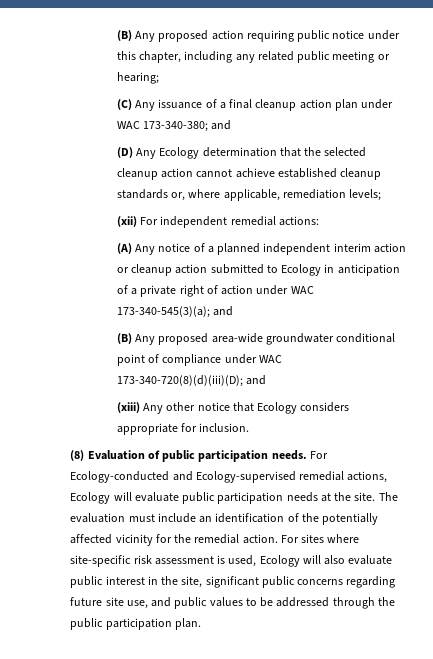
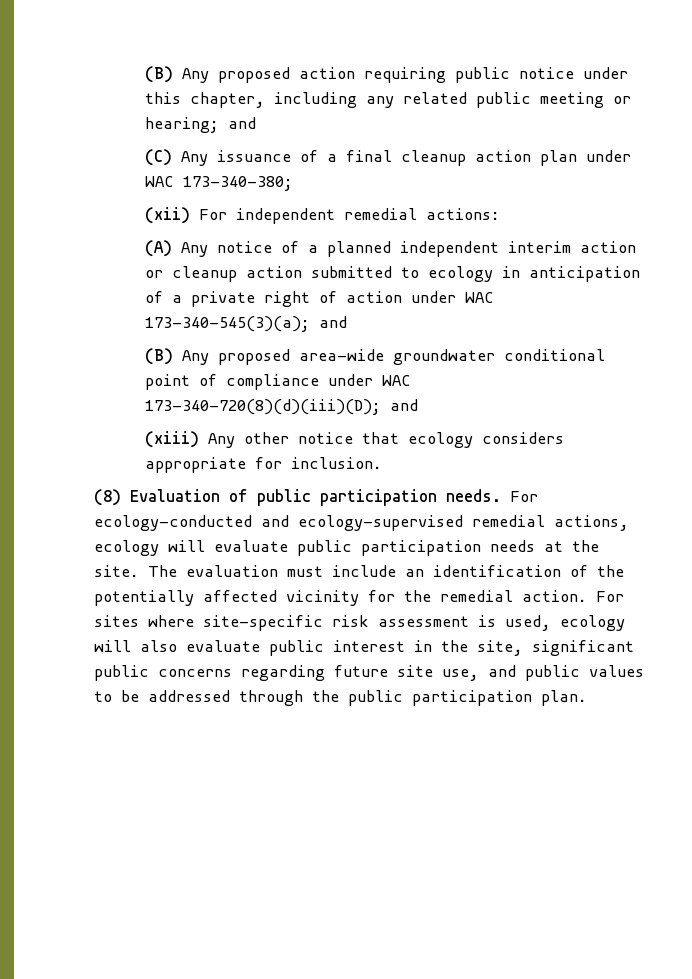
(159, 78) none -> [228,117,257,129] and
[211,120,232,130] [116,147,367,159] [116,168,382,180] [116,189,382,201] and // (D) Any Ecology determination that the selected cleanup action cannot achieve established cleanup standards or, where applicable, remediation levels; -> (294, 183) none
[281,264,322,276] Ecology -> [428,266,494,282] ecology
[257,402,298,414] Ecology -> [408,432,474,448] ecology
[70,471,296,483] Ecology-conducted and Ecology-supervised -> [94,515,464,531] ecology-conducted and ecology-supervised
[70,492,111,504] Ecology -> [94,540,160,556] ecology
[259,555,300,567] Ecology -> [560,615,626,631] ecology

